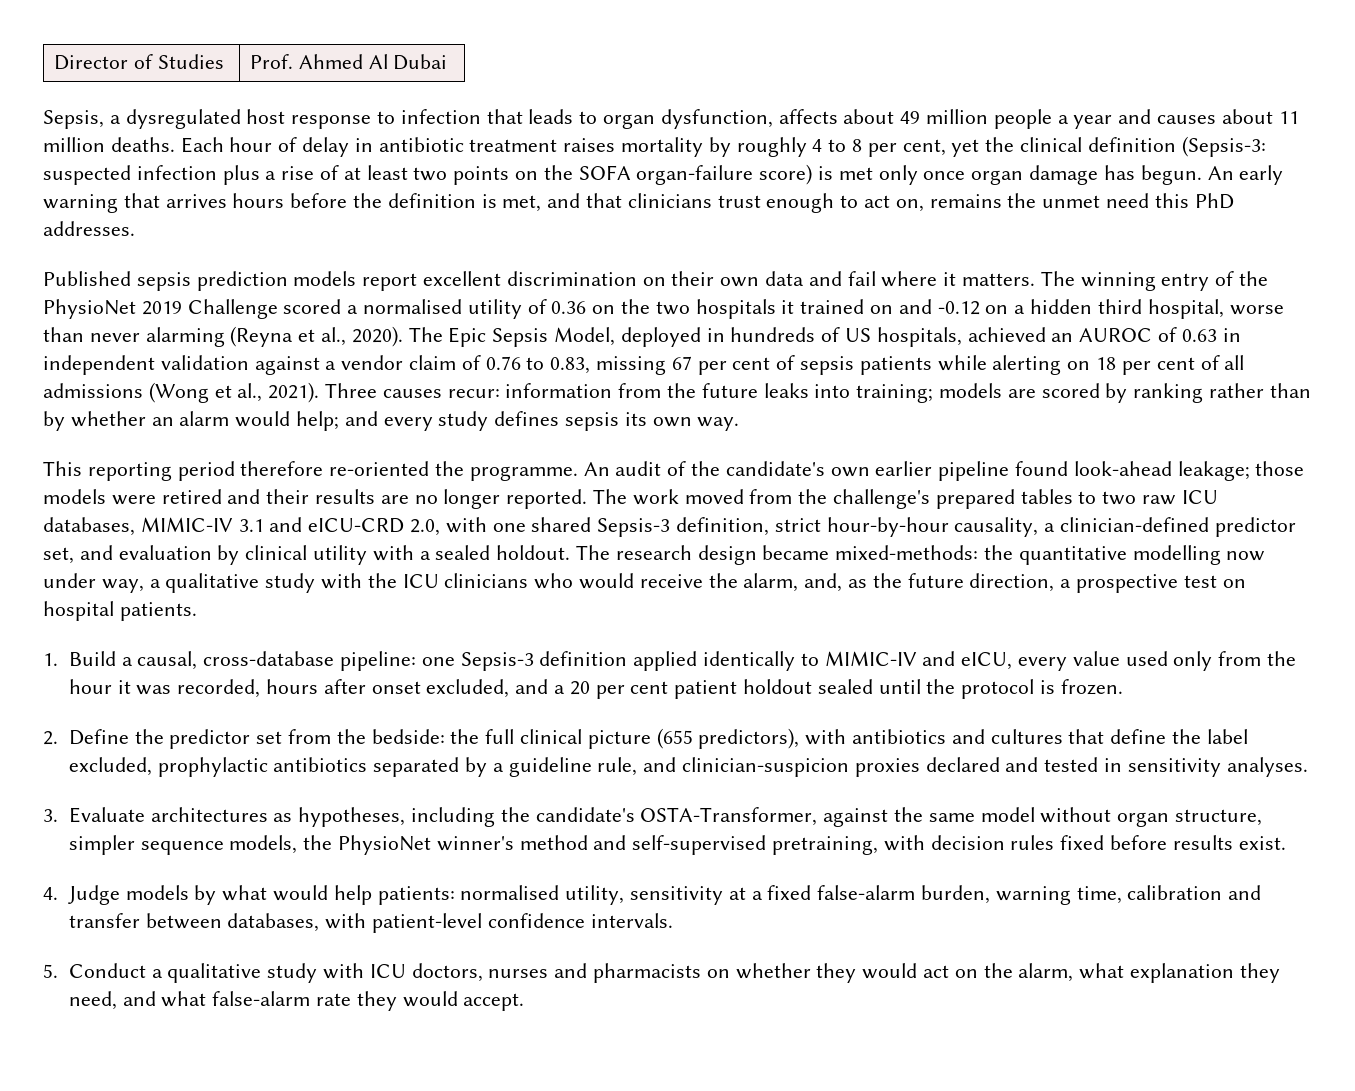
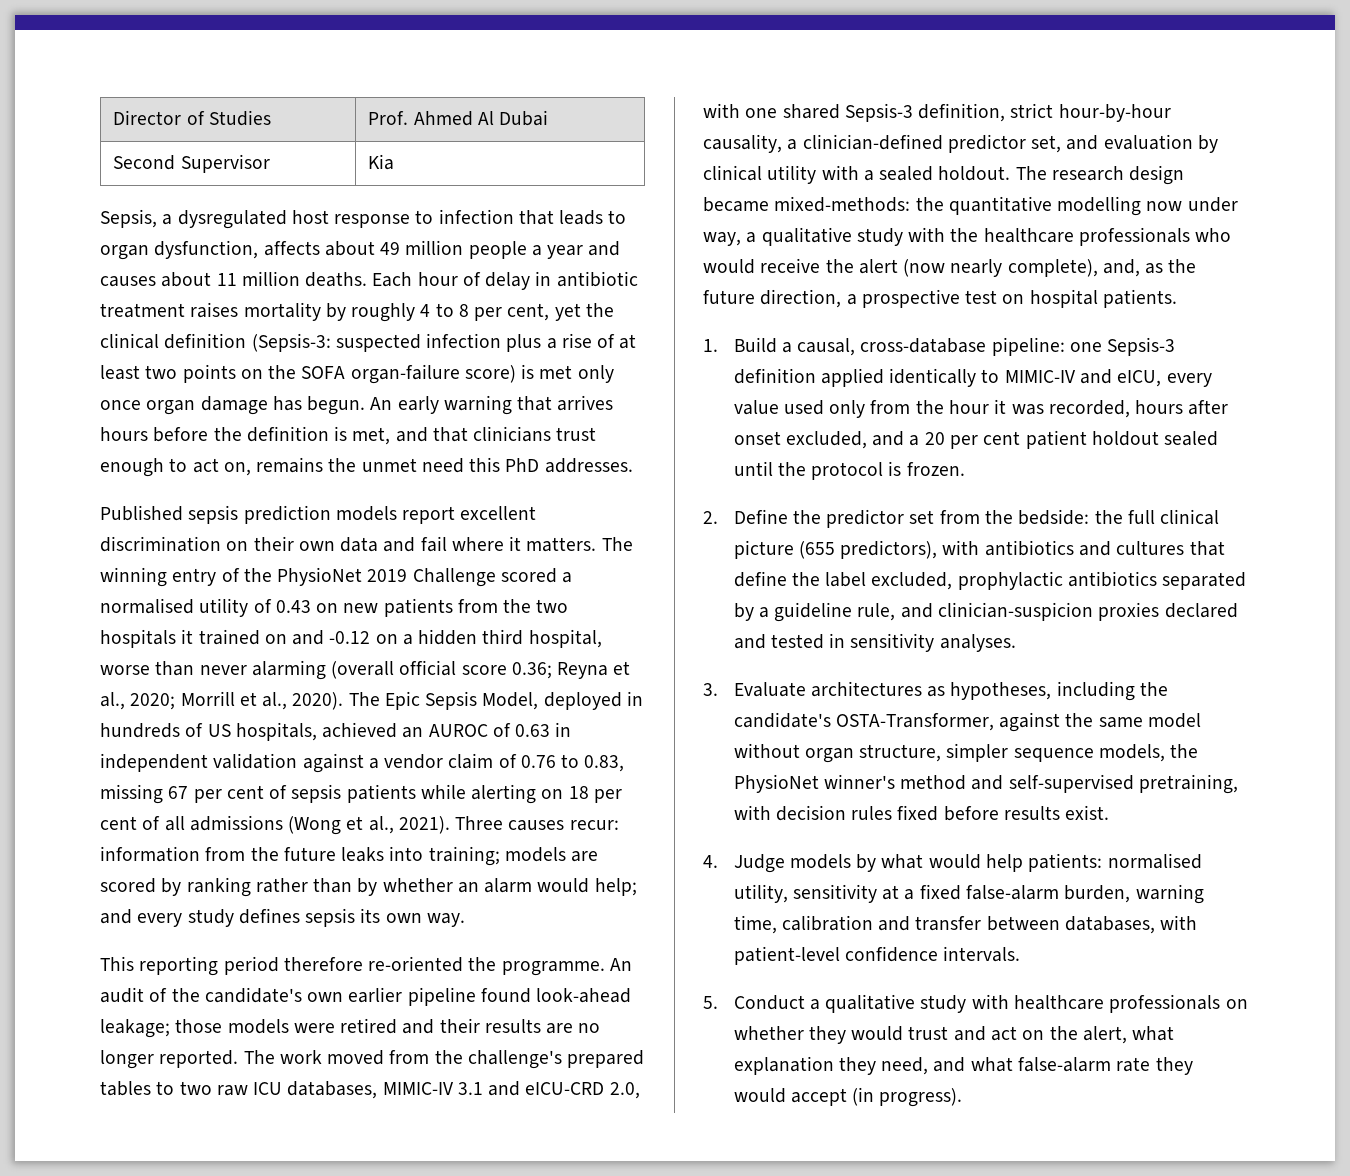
(448, 62) none -> [113,154,270,173] [368,154,395,170] // Second Supervisor | Kia
[551,301,616,314] 0.36 on -> [275,598,498,617] 0.43 on new patients from
[230,326,294,347] (Reyna -> [331,660,631,679] [100,691,235,710] (overall official score 0.36; Reyna et al., 2020; Morrill
[402,573,529,588] ICU clinicians -> [983,227,1190,246] healthcare professionals
[743,573,799,592] alarm, -> [858,259,1098,277] alert (now nearly complete),
[369,963,701,983] ICU doctors, nurses and pharmacists -> [1013,994,1221,1013] healthcare professionals
(918, 971) none -> [908,1026,986,1041] trust and
[1018,963,1074,982] alarm, -> [1082,1026,1127,1044] alert,
[463,993,525,1011] accept. -> [790,1087,963,1107] accept (in progress).

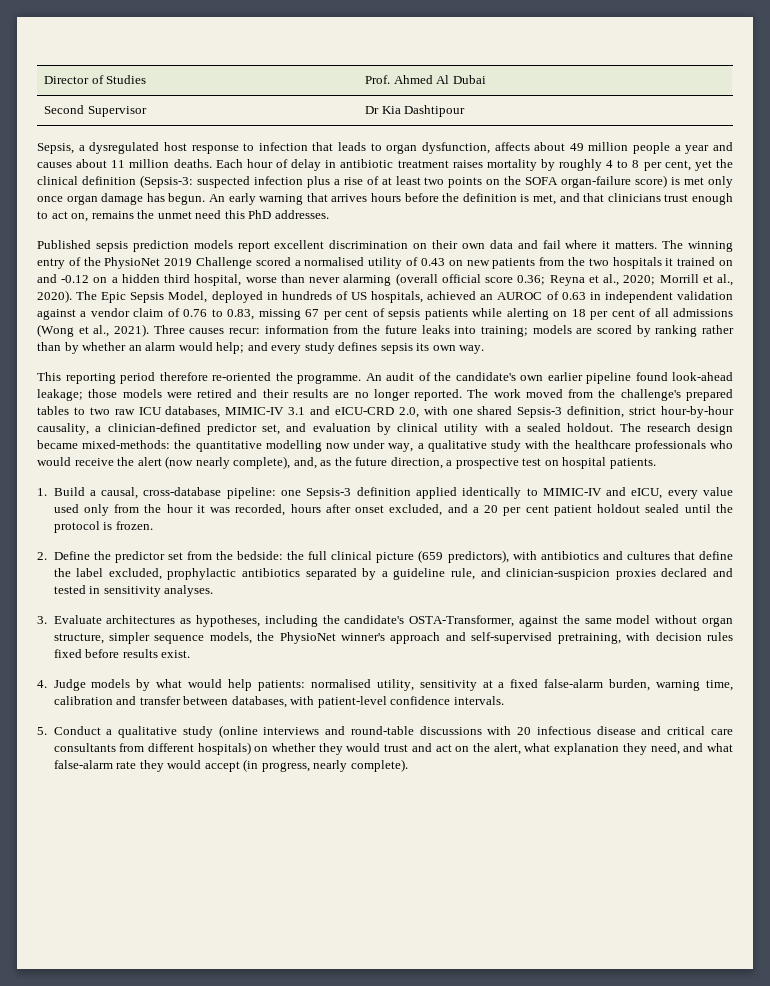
(270, 163) none -> [365,106,380,114] Dr
(395, 162) none -> [404,105,466,117] Dashtipour
[798,541,835,559] (655 -> [418,550,444,563] (659
[900,775,967,790] method -> [390,632,441,644] approach
[971,994,1221,1013] with healthcare professionals -> [218,725,733,738] [53,742,251,755] (online interviews and round-table discussions with 20 infectious disease and critical care consultants from different hospitals)
[879,1088,963,1107] progress). -> [261,759,408,772] progress, nearly complete).

